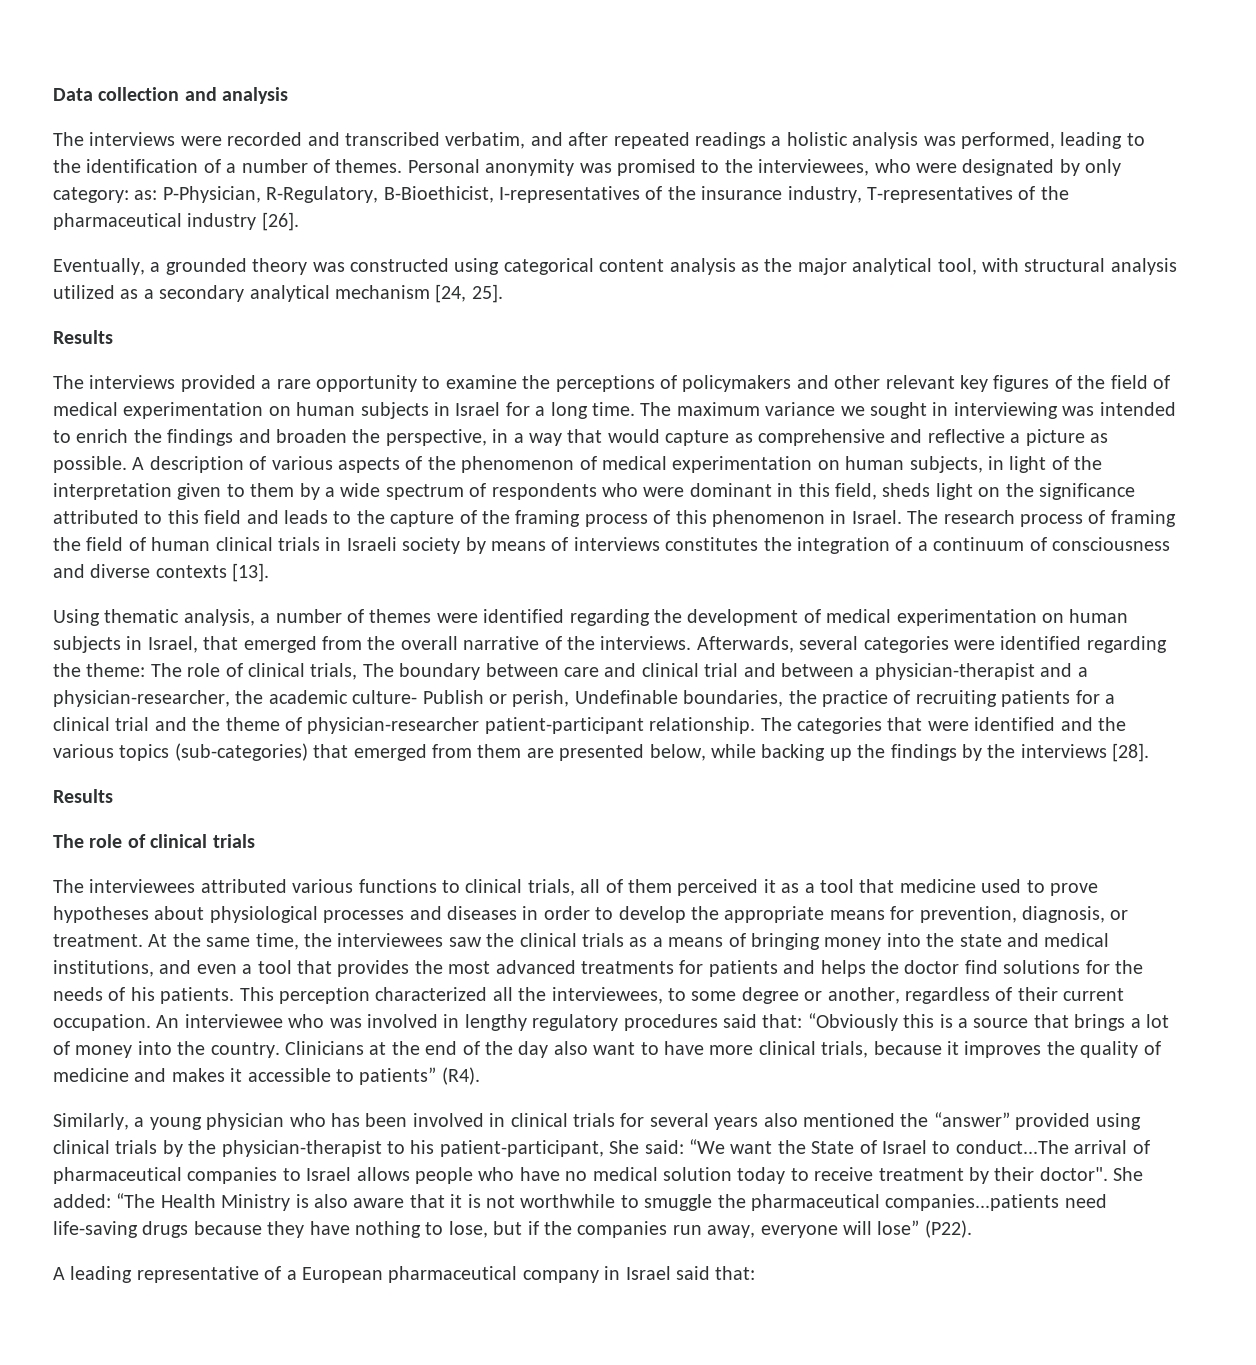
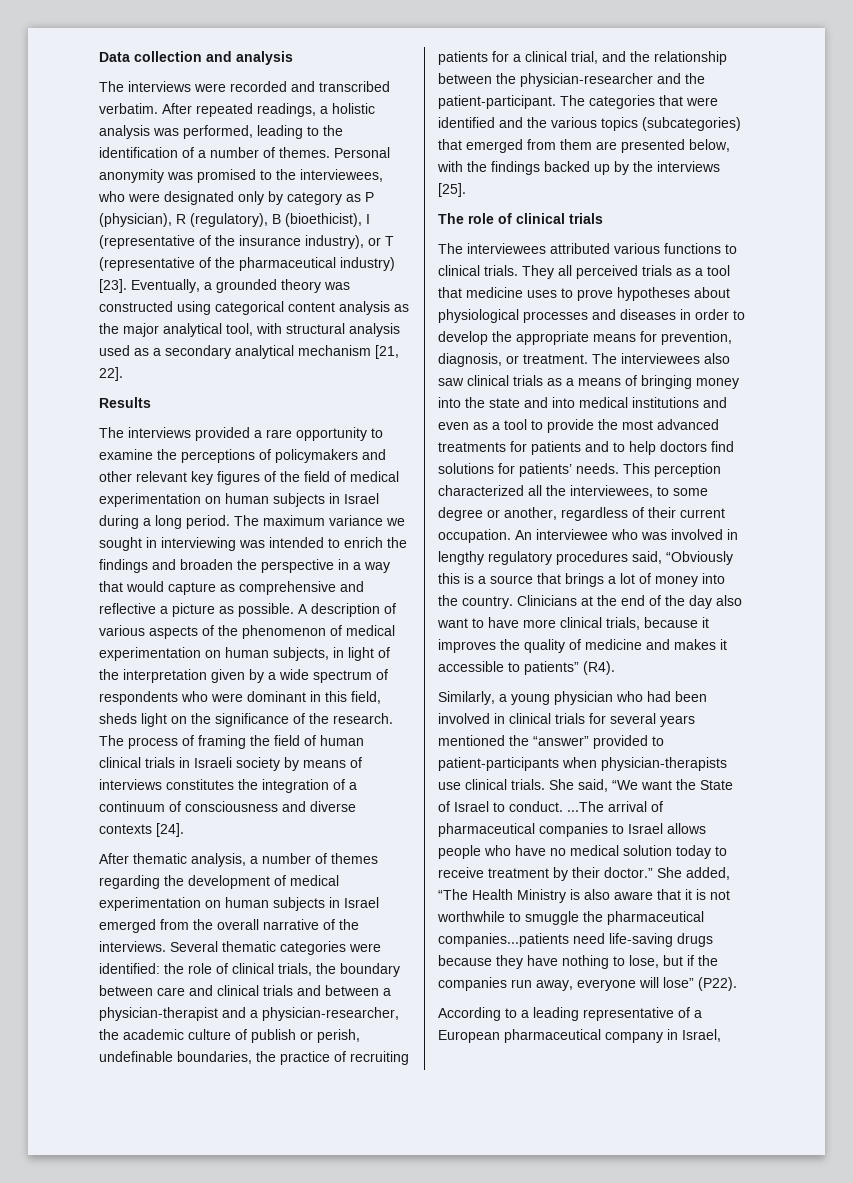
[445,132,766,149] verbatim, and after repeated readings -> [99,103,316,117] verbatim. After repeated readings,
[1059,159,1122,176] [53,186,1013,203] by only category: as: P-Physician, R-Regulatory, B-Bioethicist, I-representatives of the insurance industry, T-representatives -> [238,191,374,205] [99,213,370,227] [99,235,394,249] [99,257,195,271] only by category as P (physician), R (regulatory), B (bioethicist), I (representative of the insurance industry), or T (representative
[187,212,299,231] industry [26]. // -> [340,257,395,271] [99,279,127,293] industry) [23].
[53,285,115,299] utilized -> [99,345,130,356] used
[435,284,503,303] [24, 25]. -> [375,345,399,359] [99,367,123,381] [21, 22].
[505,402,530,416] for -> [99,515,139,529] during
[591,402,635,416] time. -> [186,515,230,529] period.
[385,429,487,446] perspective, -> [261,559,334,573] perspective
[226,483,295,497] to them -> (245, 676) none
[53,510,1015,527] attributed to this field and leads to the capture of the framing process of this phenomenon in Israel. The research -> [293,713,393,724] [99,735,124,746] of the research. The
[232,563,270,582] [53,609,100,626] [13]. // Using -> [156,823,184,837] [99,853,129,864] [24]. // After
[436,609,565,623] were identified -> (378, 858) none
[147,636,239,653] Israel, that -> [344,897,379,908] Israel
[696,636,1167,653] [53,663,182,677] Afterwards, several categories were identified regarding the theme: The -> [170,941,381,955] [99,963,184,974] Several thematic categories were identified: the
[362,663,394,677] The -> [316,963,336,974] the
[704,663,739,677] trial -> [263,985,293,996] trials
[352,690,484,704] culture- Publish -> [188,1029,296,1043] culture of publish
[574,690,678,704] Undefinable -> [99,1051,173,1062] undefinable
[115,717,756,734] trial and the theme of physician-researcher patient-participant relationship. -> [571,51,727,65] [438,73,705,87] [438,95,556,109] trial, and the relationship between the physician-researcher and the patient-participant.
[174,743,308,761] (sub-categories) -> [642,117,741,131] (subcategories)
[710,744,957,761] while backing up the findings -> [437,161,610,175] with the findings backed up
[1112,743,1150,762] [53,789,113,803] [28]. // Results -> [438,183,466,197] [25].
[527,879,776,896] trials, all of them perceived it -> [484,265,672,279] trials. They all perceived trials
[981,879,1022,893] used -> [527,290,557,298] uses
[148,933,515,950] At the same time, the interviewees saw the -> [592,353,730,364] [438,378,464,386] The interviewees also saw
[1044,933,1110,947] [53,960,154,977] medical institutions, -> [552,397,699,408] into medical institutions
[242,960,410,977] a tool that provides -> [473,419,594,433] as a tool to provide
[820,960,1143,977] [53,987,235,1004] helps the doctor find solutions for the needs of his patients. -> [613,441,734,455] [438,463,619,477] to help doctors find solutions for patients’ needs.
[722,1014,803,1028] said that: -> [632,551,662,564] said,
[331,1113,360,1127] has -> [647,691,671,702] had
[763,1113,798,1127] also -> (695, 721) none
[1095,1113,1141,1130] [53,1140,684,1157] using clinical trials by the physician-therapist to his patient-participant, She said: -> [652,736,664,746] [438,757,727,771] [438,779,608,792] to patient-participants when physician-therapists use clinical trials. She said,
[955,1140,1069,1154] conduct...The -> [509,801,604,812] conduct. ...The
[1039,1167,1144,1181] [53,1194,111,1208] doctor". She added: -> [604,867,730,880] doctor.” She added,
[53,1267,65,1280] A -> [438,1007,529,1021] According to a
[625,1266,756,1280] Israel said that: -> [682,1029,721,1042] Israel,

